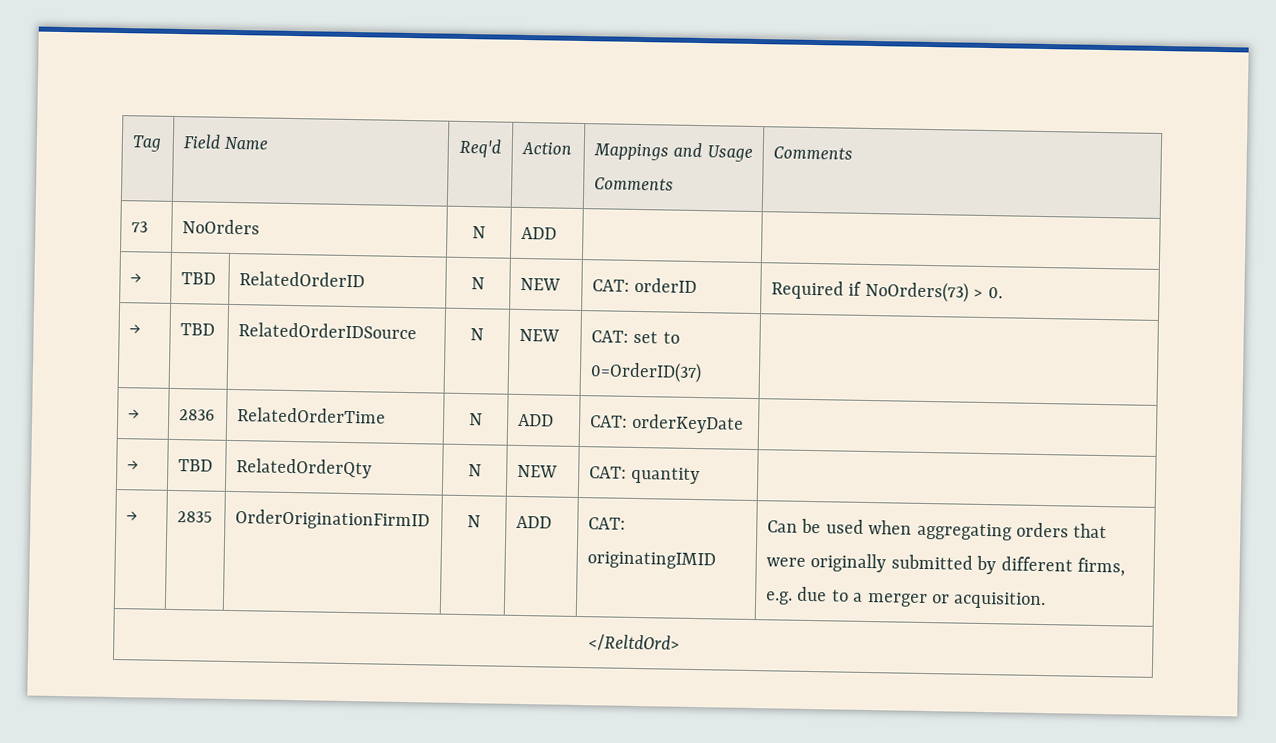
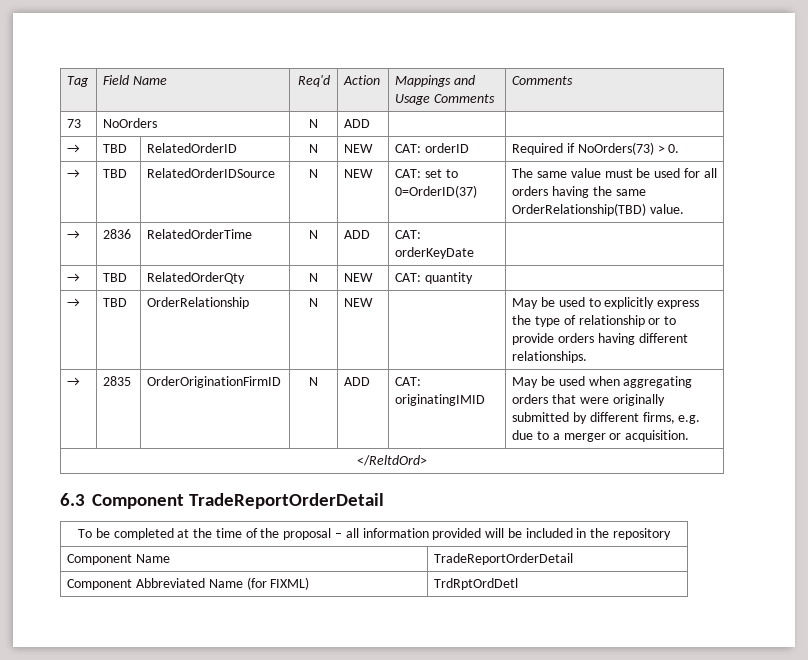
(703, 372) none -> [512,168,717,178] [512,186,646,198] [512,203,685,216] The same value must be used for all orders having the same OrderRelationship(TBD) value.
(701, 475) none -> [67,298,81,307] [103,298,128,307] [147,297,250,309] [309,298,318,307] [344,298,374,307] [512,297,700,309] [512,315,677,327] [512,333,688,345] [512,351,588,363] // → | TBD | OrderRelationship | N | NEW | | May be used to explicitly express the type of relationship or to provide orders having different relationships.
[767,520,799,533] Can -> [512,377,539,388] May
(680, 643) none -> [60,493,385,509] [77,528,672,540] [67,554,171,565] [434,553,574,565] [67,577,310,590] [434,578,519,590] // 6.3 Component TradeReportOrderDetail // To be completed at the time of the proposal – all information provided will be included in the repository // Component Name | TradeReportOrderDetail // Component Abbreviated Name (for FIXML) | TrdRptOrdDetl

